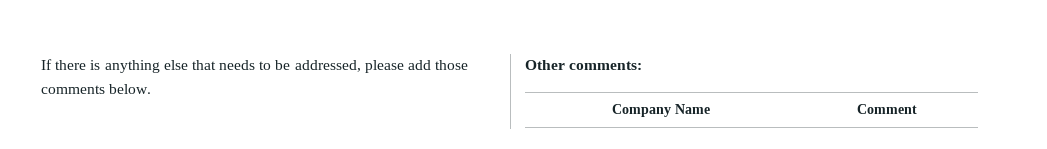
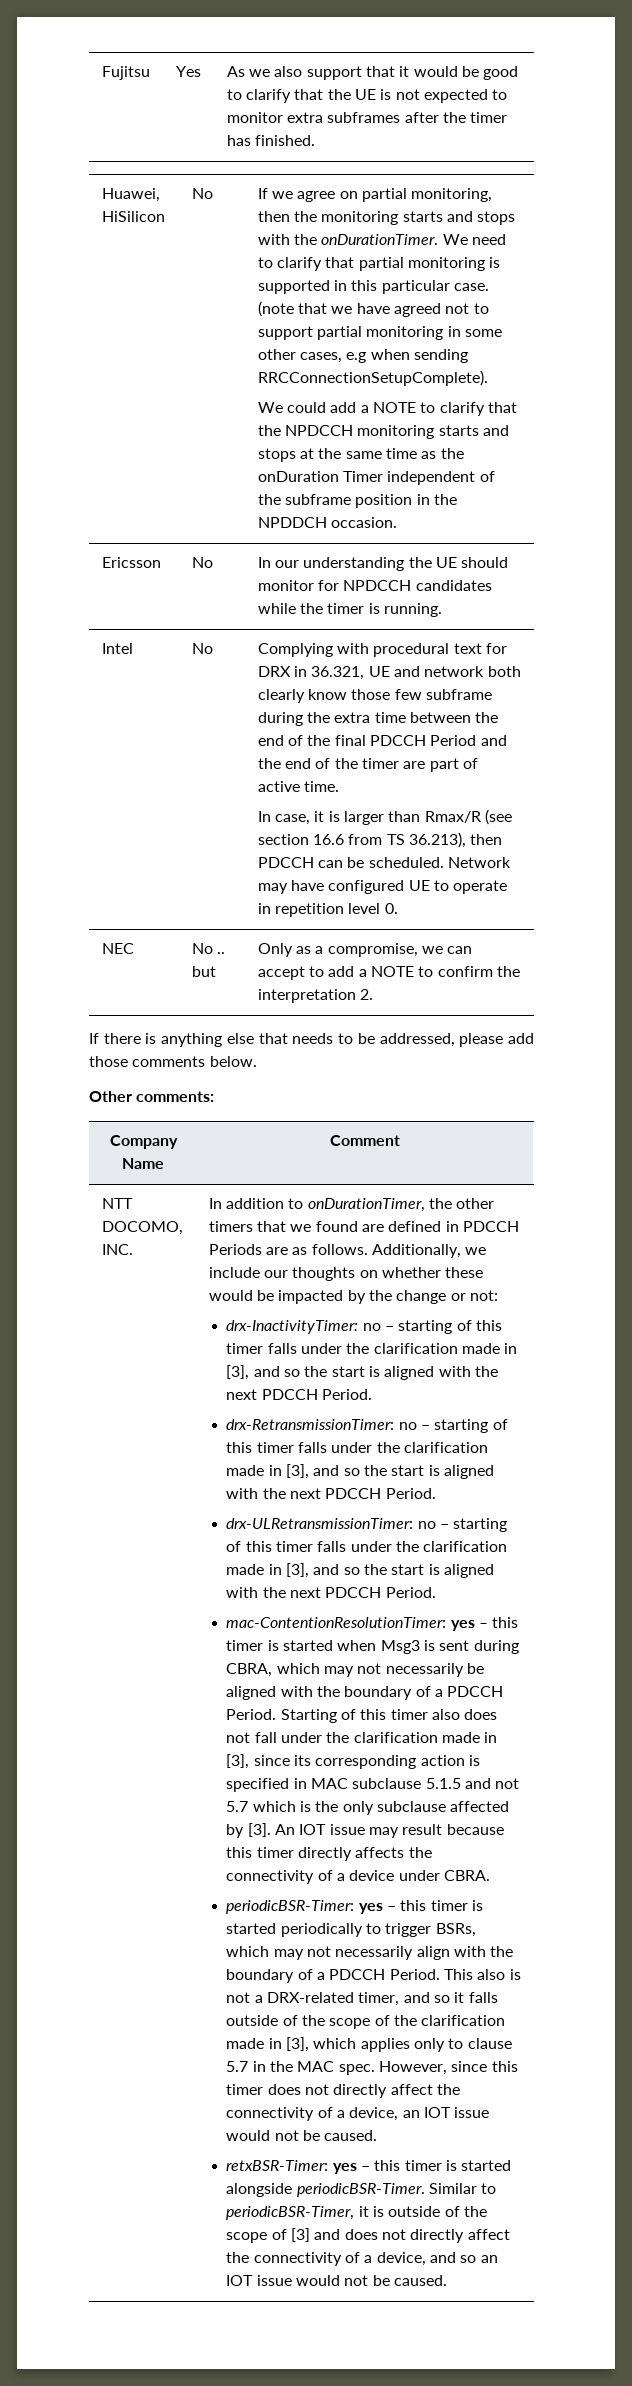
(41, 64) none -> [101,66,150,80] [175,66,201,77] [226,66,519,80] [226,89,508,103] [226,112,508,123] [226,135,316,146] [101,188,160,202] [101,211,165,222] [191,188,213,199] [257,188,493,202] [257,211,516,225] [257,234,506,245] [257,257,501,271] [257,280,489,294] [257,301,489,317] [257,326,502,340] [257,349,468,363] [257,370,488,386] [257,402,517,416] [257,425,509,439] [257,448,464,462] [257,471,495,485] [257,494,457,508] [257,517,398,528] [101,557,161,568] [191,557,213,568] [257,557,509,571] [257,580,492,591] [257,603,442,617] [101,643,133,654] [191,643,213,654] [257,643,507,657] [257,666,521,680] [257,689,492,703] [257,712,499,726] [257,735,507,746] [257,758,478,772] [257,781,340,792] [257,809,512,825] [257,832,503,848] [257,857,511,868] [257,880,508,894] [257,903,398,917] [101,943,134,954] [191,943,226,954] [191,966,216,977] [257,943,473,957] [257,966,520,980] [257,989,374,1003] Fujitsu | Yes | As we also support that it would be good to clarify that the UE is not expected to monitor extra subframes after the timer has finished. // Huawei, HiSilicon | No | If we agree on partial monitoring, then the monitoring starts and stops with the onDurationTimer. We need to clarify that partial monitoring is supported in this particular case. (note that we have agreed not to support partial monitoring in some other cases, e.g when sending RRCConnectionSetupComplete). // We could add a NOTE to clarify that the NPDCCH monitoring starts and stops at the same time as the onDuration Timer independent of the subframe position in the NPDDCH occasion. // Ericsson | No | In our understanding the UE should monitor for NPDCCH candidates while the timer is running. // Intel | No | Complying with procedural text for DRX in 36.321, UE and network both clearly know those few subframe during the extra time between the end of the final PDCCH Period and the end of the timer are part of active time. // In case, it is larger than Rmax/R (see section 16.6 from TS 36.213), then PDCCH can be scheduled. Network may have configured UE to operate in repetition level 0. // NEC | No .. but | Only as a compromise, we can accept to add a NOTE to confirm the interpretation 2. //
(917, 109) none -> [101,1198,133,1209] [101,1221,183,1235] [101,1244,133,1255] [208,1198,495,1212] [208,1221,519,1232] [208,1244,487,1258] [208,1267,484,1281] [208,1290,498,1304] [226,1320,502,1334] [226,1343,518,1354] [226,1365,498,1380] [226,1389,372,1400] [226,1419,508,1433] [226,1442,488,1453] [226,1464,494,1479] [226,1488,436,1499] [226,1518,508,1532] [226,1541,508,1552] [226,1563,494,1578] [226,1587,436,1598] [226,1617,519,1631] [226,1640,519,1654] [226,1663,484,1677] [226,1686,504,1700] [226,1709,498,1723] [226,1732,498,1743] [226,1754,480,1769] [226,1778,520,1792] [226,1801,510,1815] [226,1823,504,1838] [226,1847,432,1861] [226,1870,490,1884] [226,1900,483,1914] [226,1923,476,1937] [226,1946,514,1960] [226,1969,521,1983] [226,1992,498,2006] [226,2015,506,2029] [226,2037,512,2052] [226,2061,518,2075] [226,2084,460,2098] [226,2107,490,2121] [226,2130,378,2141] [226,2160,512,2174] [226,2183,497,2197] [226,2206,487,2220] [226,2228,510,2243] [226,2252,498,2266] [226,2275,447,2286] // NTT DOCOMO, INC. | In addition to onDurationTimer, the other timers that we found are defined in PDCCH Periods are as follows. Additionally, we include our thoughts on whether these would be impacted by the change or not: // drx-InactivityTimer: no – starting of this timer falls under the clarification made in [3], and so the start is aligned with the next PDCCH Period. // drx-RetransmissionTimer: no – starting of this timer falls under the clarification made in [3], and so the start is aligned with the next PDCCH Period. // drx-ULRetransmissionTimer: no – starting of this timer falls under the clarification made in [3], and so the start is aligned with the next PDCCH Period. // mac-ContentionResolutionTimer: yes – this timer is started when Msg3 is sent during CBRA, which may not necessarily be aligned with the boundary of a PDCCH Period. Starting of this timer also does not fall under the clarification made in [3], since its corresponding action is specified in MAC subclause 5.1.5 and not 5.7 which is the only subclause affected by [3]. An IOT issue may result because this timer directly affects the connectivity of a device under CBRA. // periodicBSR-Timer: yes – this timer is started periodically to trigger BSRs, which may not necessarily align with the boundary of a PDCCH Period. This also is not a DRX-related timer, and so it falls outside of the scope of the clarification made in [3], which applies only to clause 5.7 in the MAC spec. However, since this timer does not directly affect the connectivity of a device, an IOT issue would not be caused. // retxBSR-Timer: yes – this timer is started alongside periodicBSR-Timer. Similar to periodicBSR-Timer, it is outside of the scope of [3] and does not directly affect the connectivity of a device, and so an IOT issue would not be caused.

